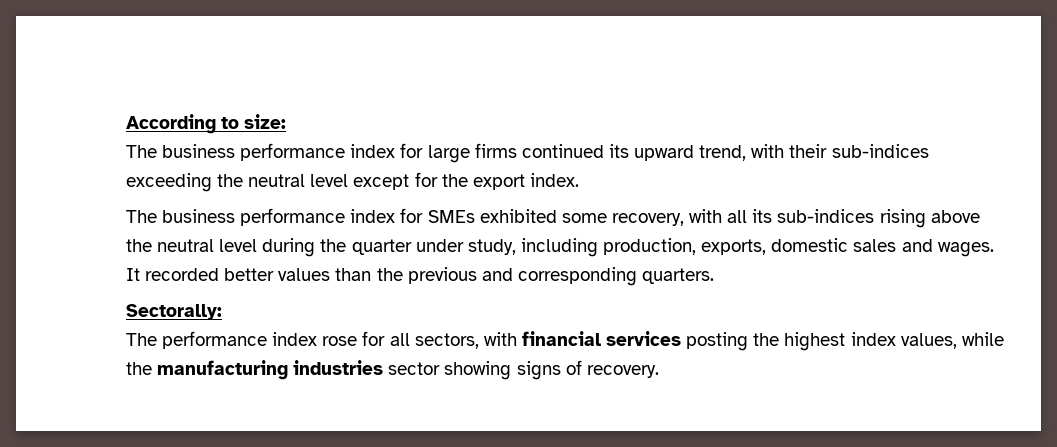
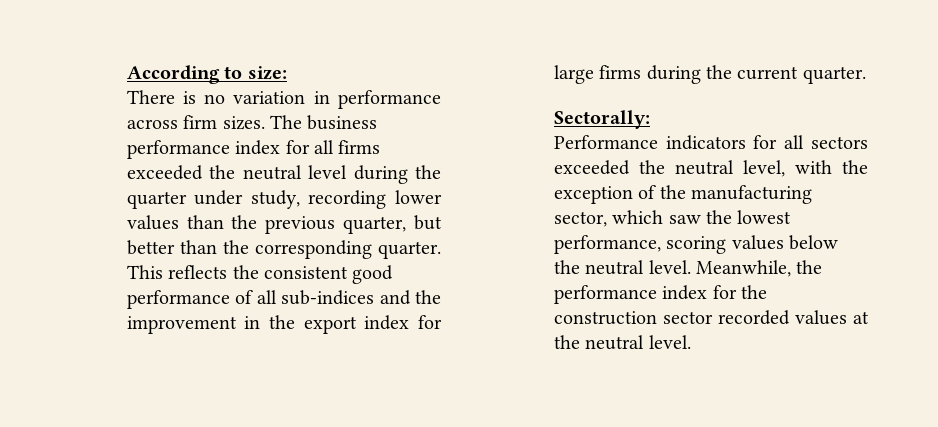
[125,143,929,163] [125,172,579,192] [125,208,980,228] The business performance index for large firms continued its upward trend, with their sub-indices exceeding the neutral level except for the export index. // The business performance index for SMEs exhibited some recovery, with all its sub-indices rising above -> [126,90,441,109] [126,115,378,130] [126,140,381,159] [126,165,203,180] There is no variation in performance across firm sizes. The business performance index for all firms exceeded
[520,238,994,257] [125,267,715,286] [125,304,222,320] [125,331,1004,351] [125,360,659,380] including production, exports, domestic sales and wages. It recorded better values than the previous and corresponding quarters. // Sectorally: // The performance index rose for all sectors, with financial services posting the highest index values, while the manufacturing industries sector showing signs of recovery. -> [308,190,442,209] [126,215,442,234] [126,240,441,259] [126,265,394,284] [126,290,441,309] [126,315,442,334] [553,65,866,84] [553,110,650,129] [553,135,868,150] [553,160,868,177] [553,185,812,204] [553,210,792,227] [553,235,838,254] [553,260,823,277] [553,285,767,304] [553,310,869,325] [553,335,691,350] recording lower values than the previous quarter, but better than the corresponding quarter. This reflects the consistent good performance of all sub-indices and the improvement in the export index for large firms during the current quarter. // Sectorally: // Performance indicators for all sectors exceeded the neutral level, with the exception of the manufacturing sector, which saw the lowest performance, scoring values below the neutral level. Meanwhile, the performance index for the construction sector recorded values at the neutral level.

